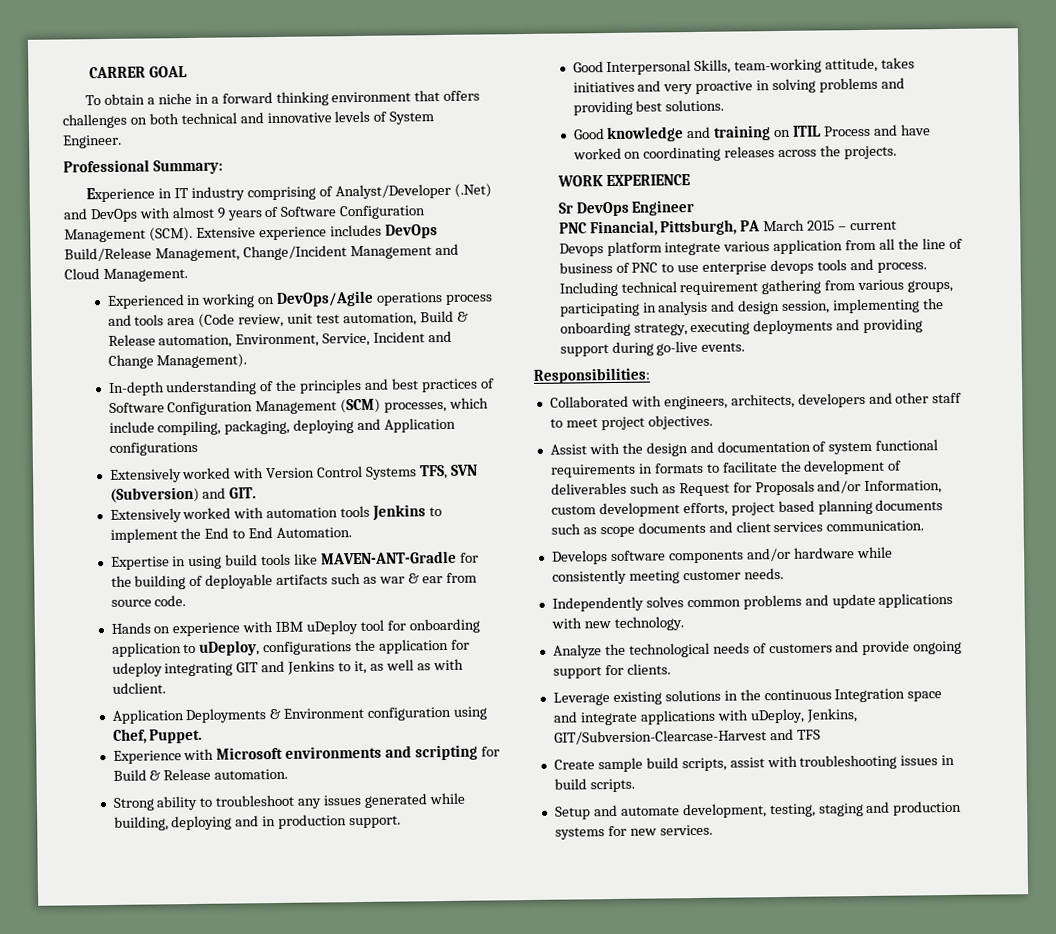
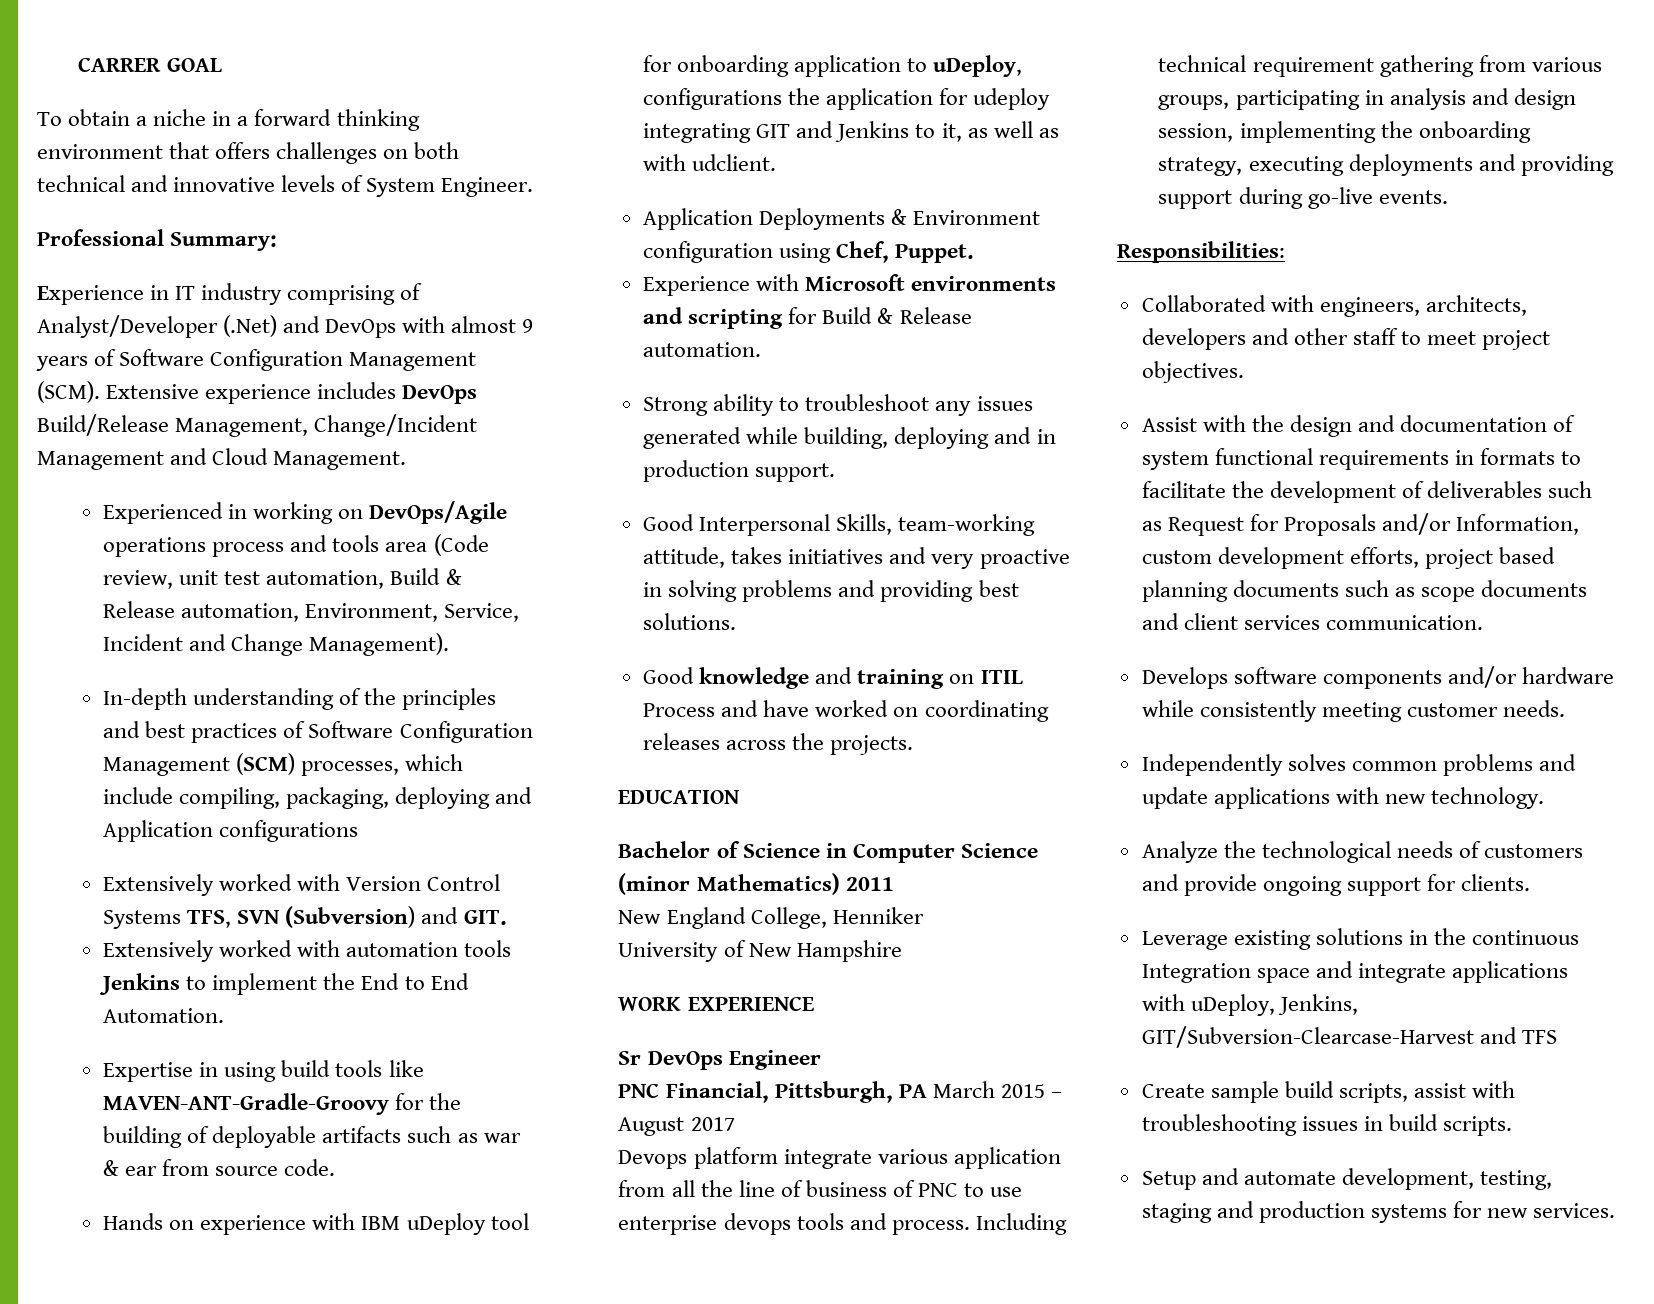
[320,550,458,565] MAVEN-ANT-Gradle -> [103,1093,390,1115] MAVEN-ANT-Gradle-Groovy
(898, 152) none -> [618,789,740,804] [618,841,1038,863] [618,873,894,895] [618,907,924,929] [618,940,902,962] // EDUCATION // Bachelor of Science in Computer Science (minor Mathematics) 2011 // New England College, Henniker // University of New Hampshire
[850,220,898,231] current -> [618,1117,735,1136] August 2017

